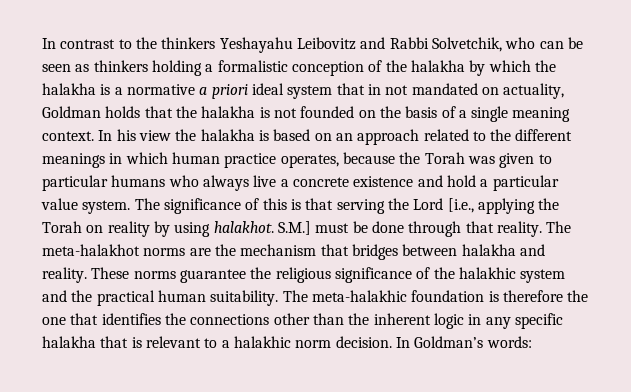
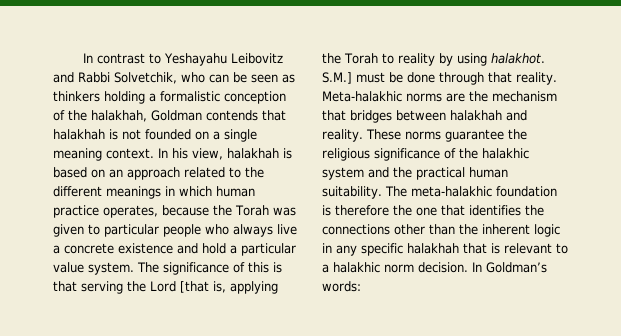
[135,37,216,49] the thinkers -> (161, 58) none
[410,60,556,76] [42,83,565,99] [42,106,256,118] halakha by which the halakha is a normative a priori ideal system that in not mandated on actuality, Goldman holds that the halakha -> [91,110,286,122] [53,129,105,140] halakhah, Goldman contends that halakhah
[379,106,456,118] the basis of -> (209, 135) none
[138,129,255,141] view the halakha -> [192,148,279,160] view, halakhah
[111,175,166,187] humans -> [163,224,201,237] people
[447,198,474,213] [i.e., -> [180,281,226,293] [that is,
[86,225,104,233] on -> [381,53,394,64] to
[546,221,572,233] [42,244,140,256] The meta-halakhot -> [322,91,402,102] Meta-halakhic
[461,244,516,256] halakha -> [450,110,502,121] halakhah
[42,336,96,348] halakha -> [407,243,459,254] halakhah

